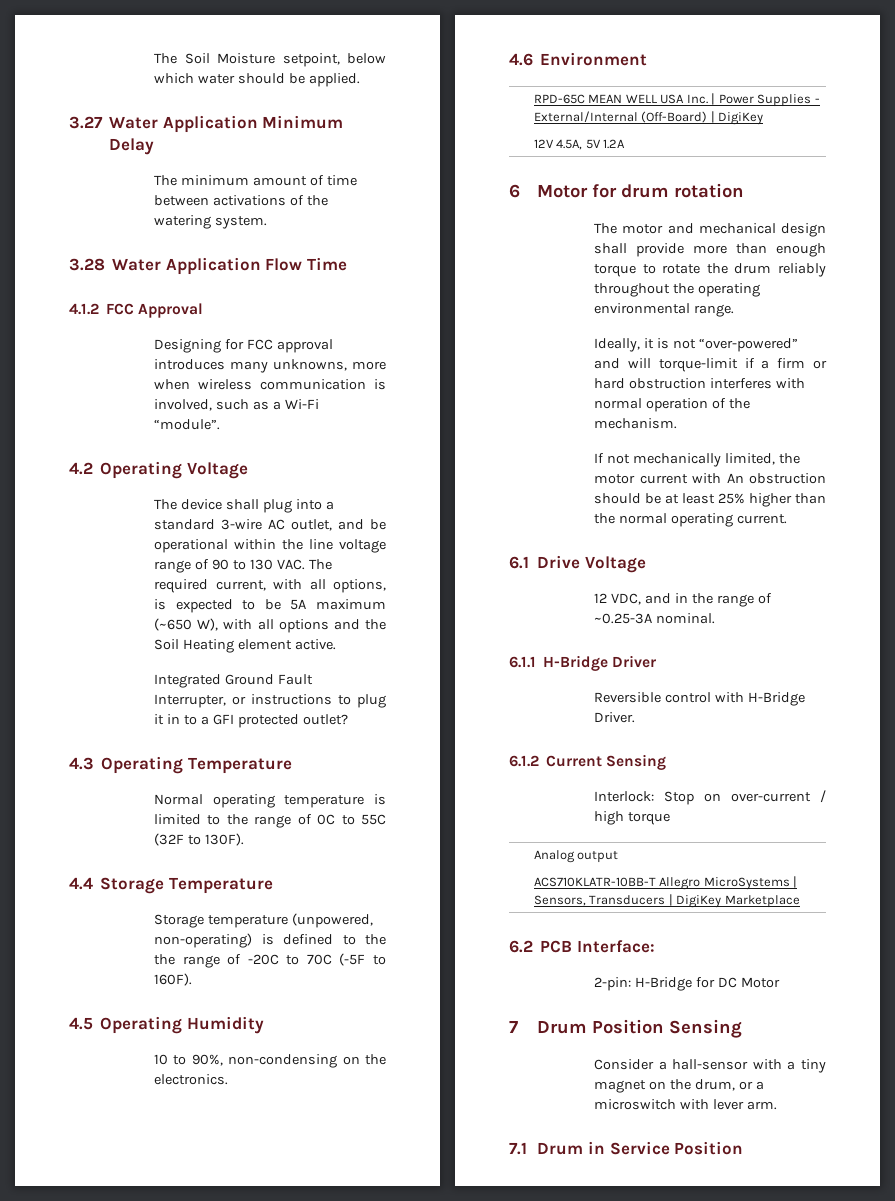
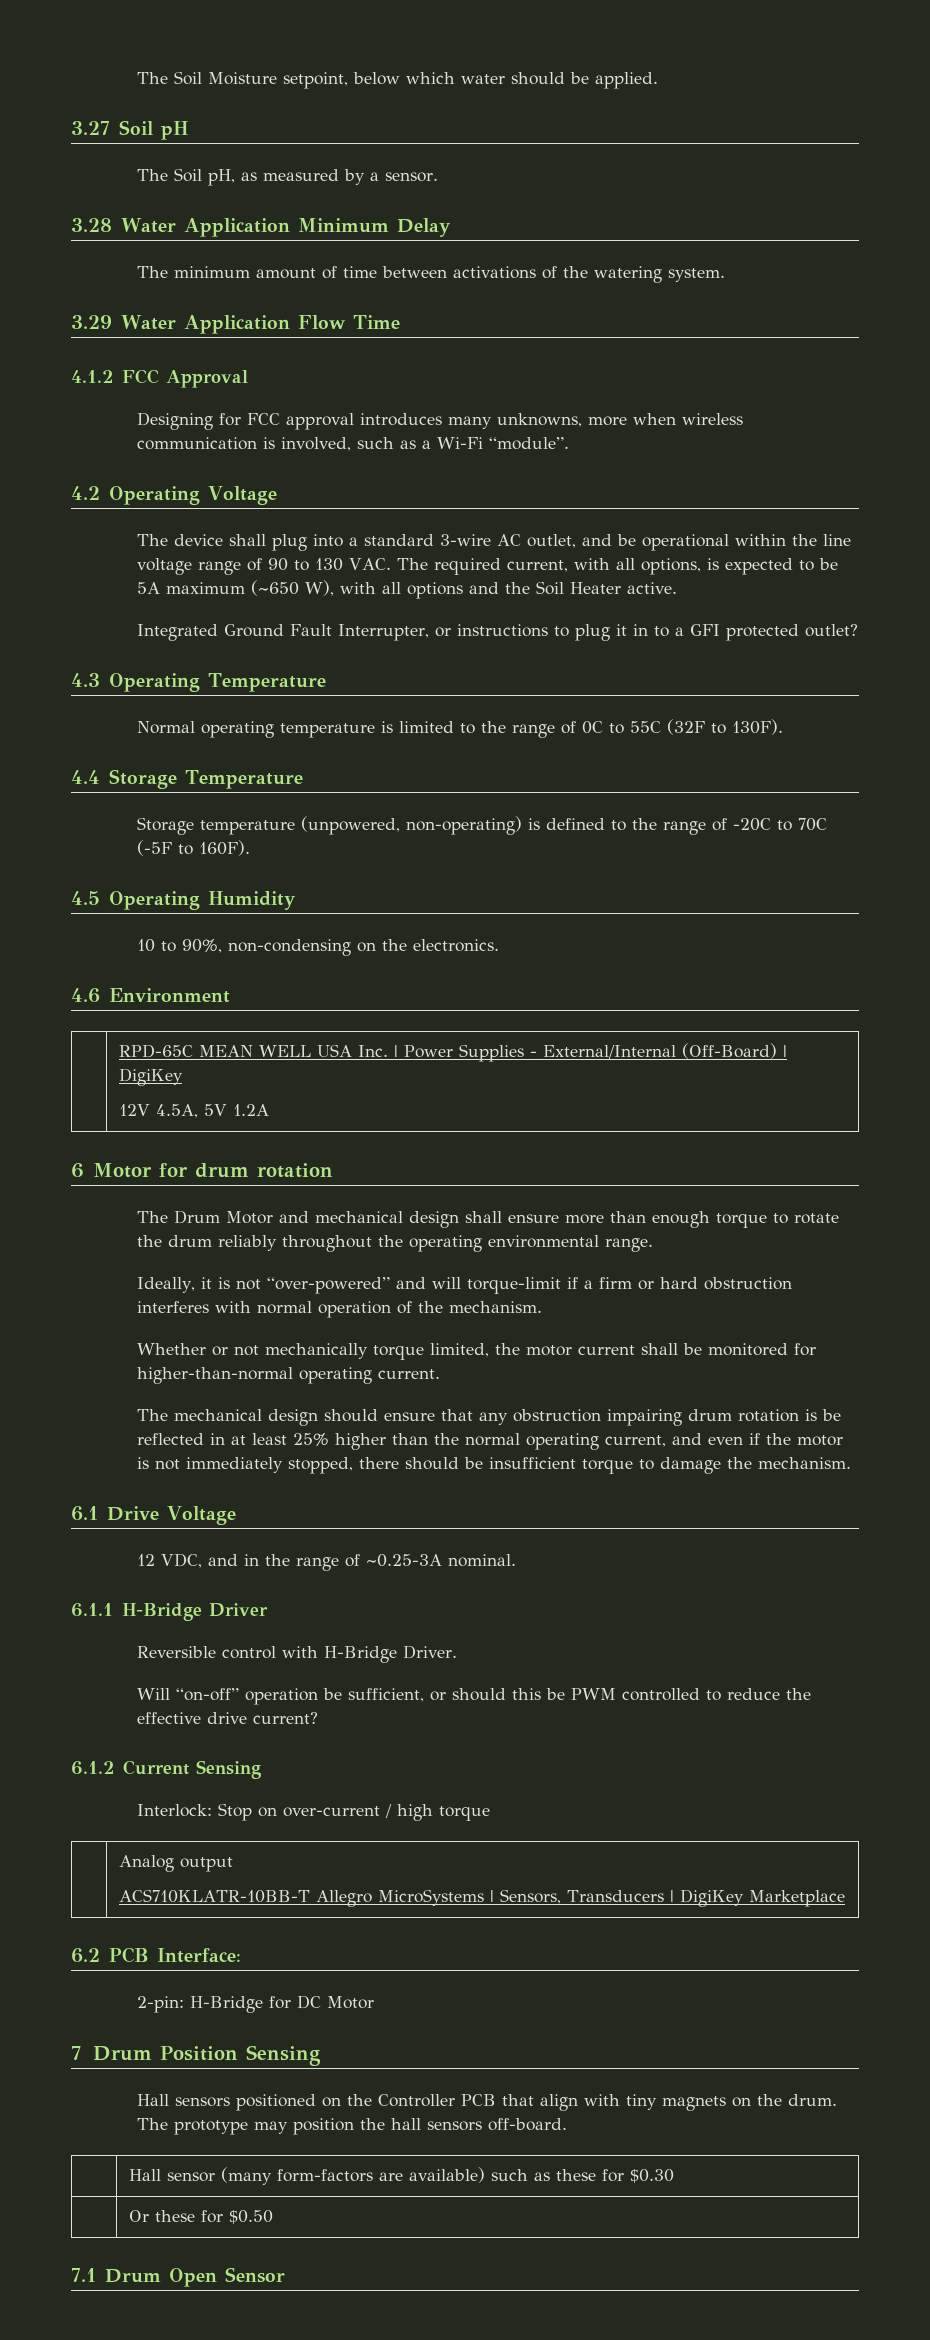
(103, 122) none -> [118,120,188,140] [136,168,438,186] [71,218,112,232] Soil pH // The Soil pH, as measured by a sensor. // 3.28
[69,258,105,271] 3.28 -> [71,315,112,329] 3.29
[182,639,292,653] Heating element -> [569,582,621,594] Heater
[154,954,176,965] the -> (657, 824) none
[622,224,664,234] motor -> [173,1210,273,1224] Drum Motor
[636,243,685,257] provide -> [507,1214,559,1223] ensure
[594,453,605,463] If -> [136,1343,228,1356] Whether or
(721, 460) none -> [372,1345,424,1360] torque
[692,473,826,484] [594,493,662,504] with An obstruction should be -> [640,1343,816,1356] [136,1367,440,1384] [136,1409,841,1426] [136,1433,225,1445] shall be monitored for higher-than-normal operating current. // The mechanical design should ensure that any obstruction impairing drum rotation is be reflected in
[736,514,787,524] current. -> [604,1433,843,1447] [136,1457,851,1474] current, and even if the motor is not immediately stopped, there should be insufficient torque to damage the mechanism.
(636, 717) none -> [136,1688,811,1705] [136,1712,318,1724] // Will “on-off” operation be sufficient, or should this be PWM controlled to reduce the effective drive current?
[594,1059,826,1073] [594,1079,764,1093] [594,1099,777,1110] Consider a hall-sensor with a tiny magnet on the drum, or a microswitch with lever arm. -> [136,2094,837,2111] [136,2118,567,2135] [129,2167,675,2185] [129,2210,274,2224] Hall sensors positioned on the Controller PCB that align with tiny magnets on the drum. The prototype may position the hall sensors off-board. // | Hall sensor (many form-factors are available) such as these for $0.30 // | Or these for $0.50
[587,1141,744,1155] in Service Position -> [168,2267,285,2287] Open Sensor

